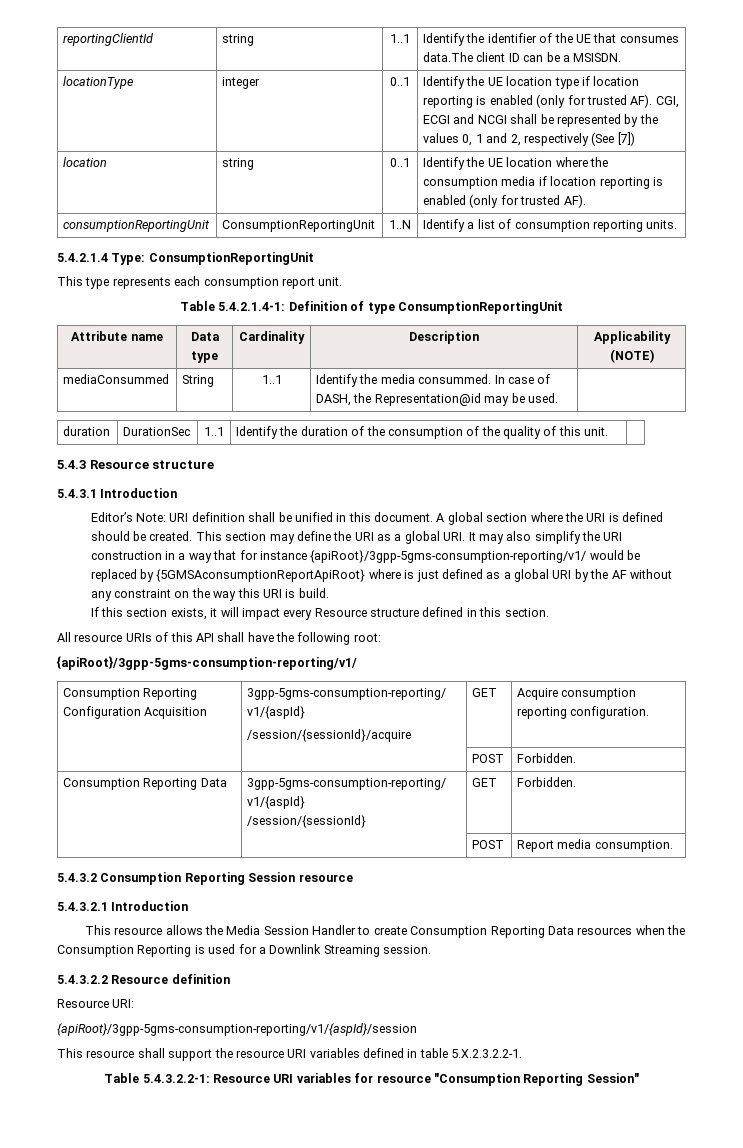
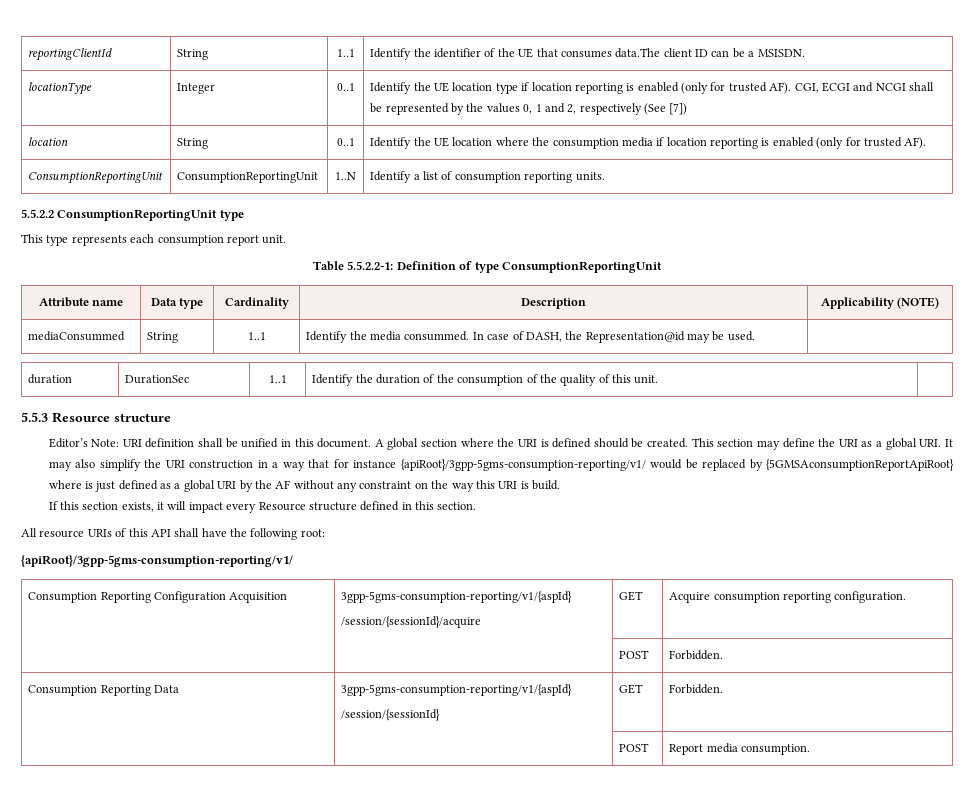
[222,34,255,46] string -> [177,49,209,60] String
[222,77,261,89] integer -> [177,83,216,94] Integer
[222,158,255,170] string -> [177,138,209,149] String
[63,220,211,232] consumptionReportingUnit -> [28,171,164,184] ConsumptionReportingUnit
[57,252,314,265] 5.4.2.1.4 Type: ConsumptionReportingUnit -> [21,209,244,221] 5.5.2.2 ConsumptionReportingUnit type
[218,302,286,311] 5.4.2.1.4-1: -> [347,261,394,270] 5.5.2.2-1:
[57,460,215,469] [57,488,178,498] 5.4.3 Resource structure // 5.4.3.1 Introduction -> [21,412,171,423] 5.5.3 Resource structure
[57,872,353,885] [57,901,189,911] [84,925,686,938] [57,944,431,957] [57,974,230,984] [57,999,135,1008] [57,1023,417,1036] [57,1048,523,1061] [104,1073,639,1086] // 5.4.3.2 Consumption Reporting Session resource // 5.4.3.2.1 Introduction // This resource allows the Media Session Handler to create Consumption Reporting Data resources when the Consumption Reporting is used for a Downlink Streaming session. // 5.4.3.2.2 Resource definition // Resource URI: // {apiRoot}/3gpp-5gms-consumption-reporting/v1/{aspId}/session // This resource shall support the resource URI variables defined in table 5.X.2.3.2.2-1. // Table 5.4.3.2.2-1: Resource URI variables for resource "Consumption Reporting Session" -> (811, 749) none

